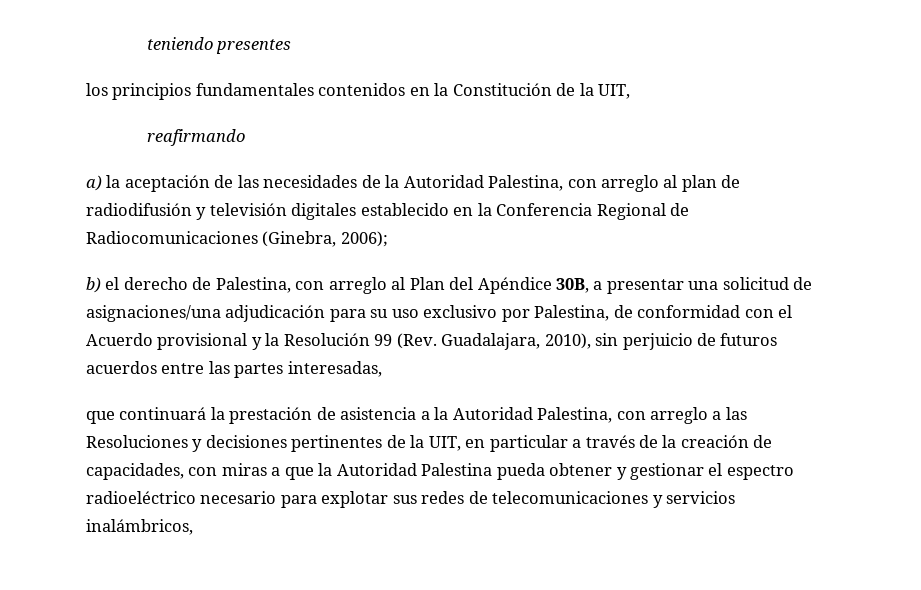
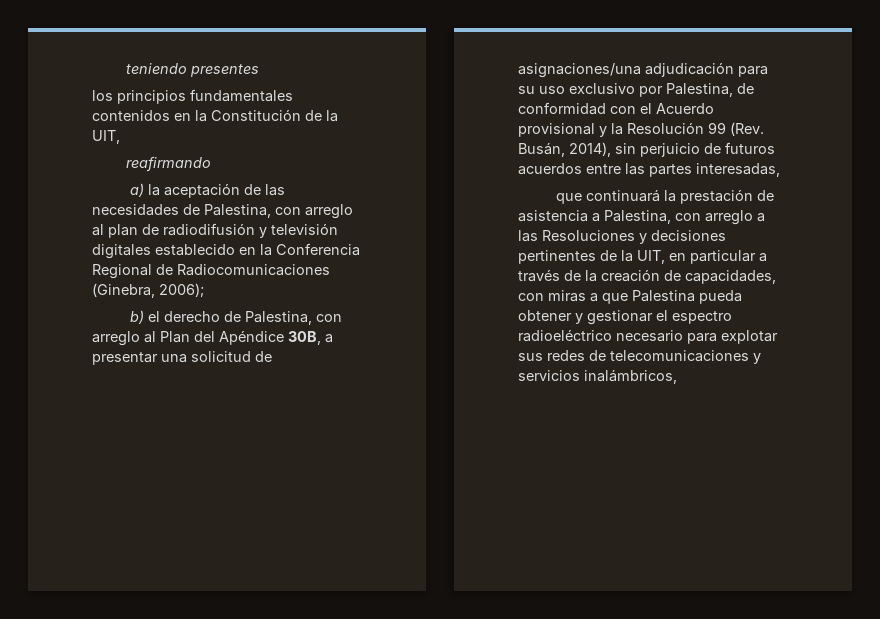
[385,175,484,188] la Autoridad -> (200, 209) none
[441,333,591,350] Guadalajara, 2010), -> [518,142,611,157] Busán, 2014),
[434,407,533,420] la Autoridad -> (600, 217) none
[318,463,417,476] la Autoridad -> (628, 298) none

